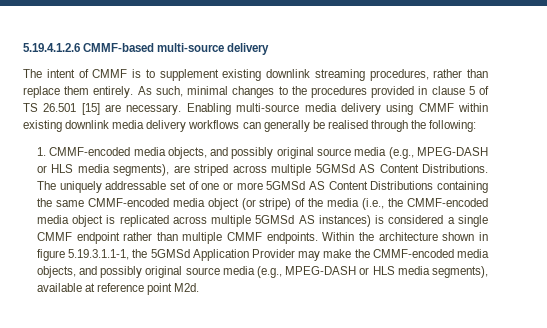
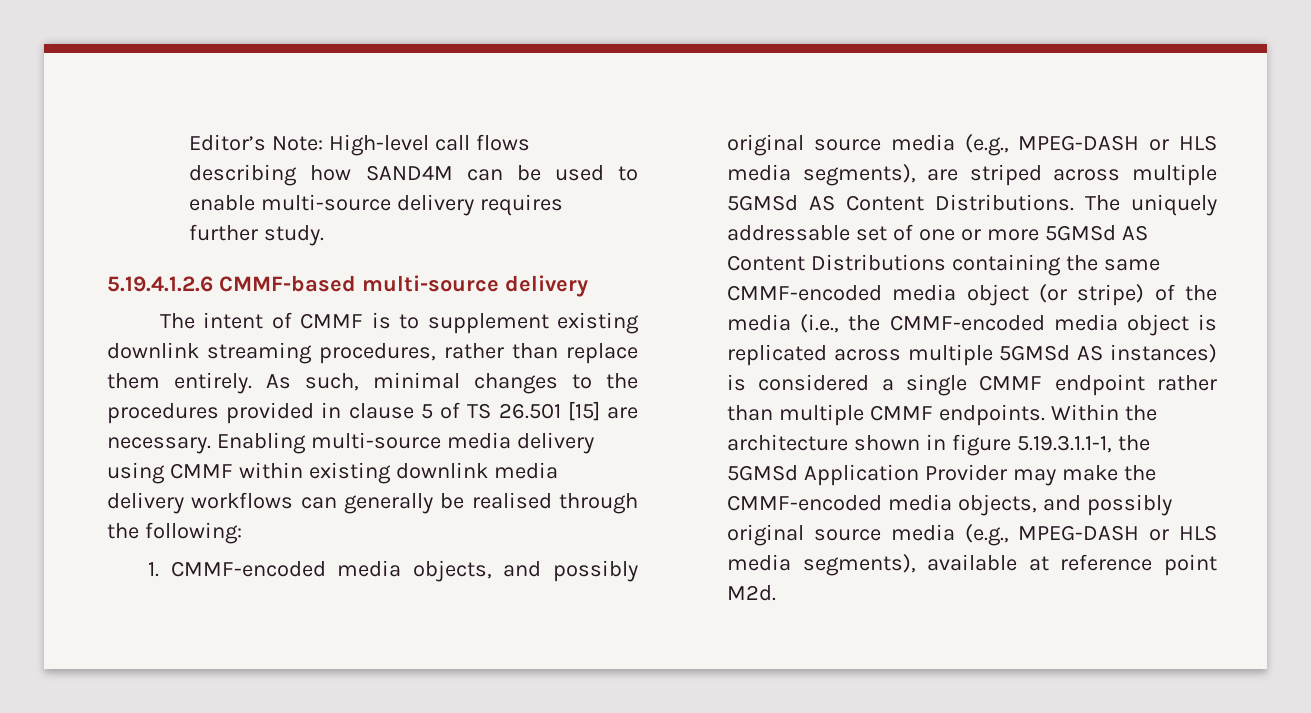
(23, 47) none -> [189,134,531,156] [189,164,639,186] [189,194,564,216] [189,224,325,246] Editor’s Note: High-level call flows describing how SAND4M can be used to enable multi-source delivery requires further study. //

